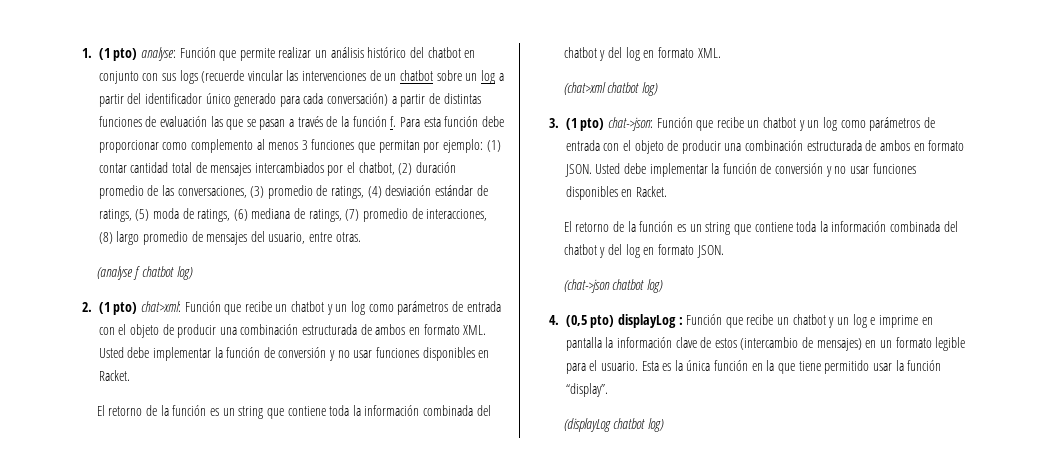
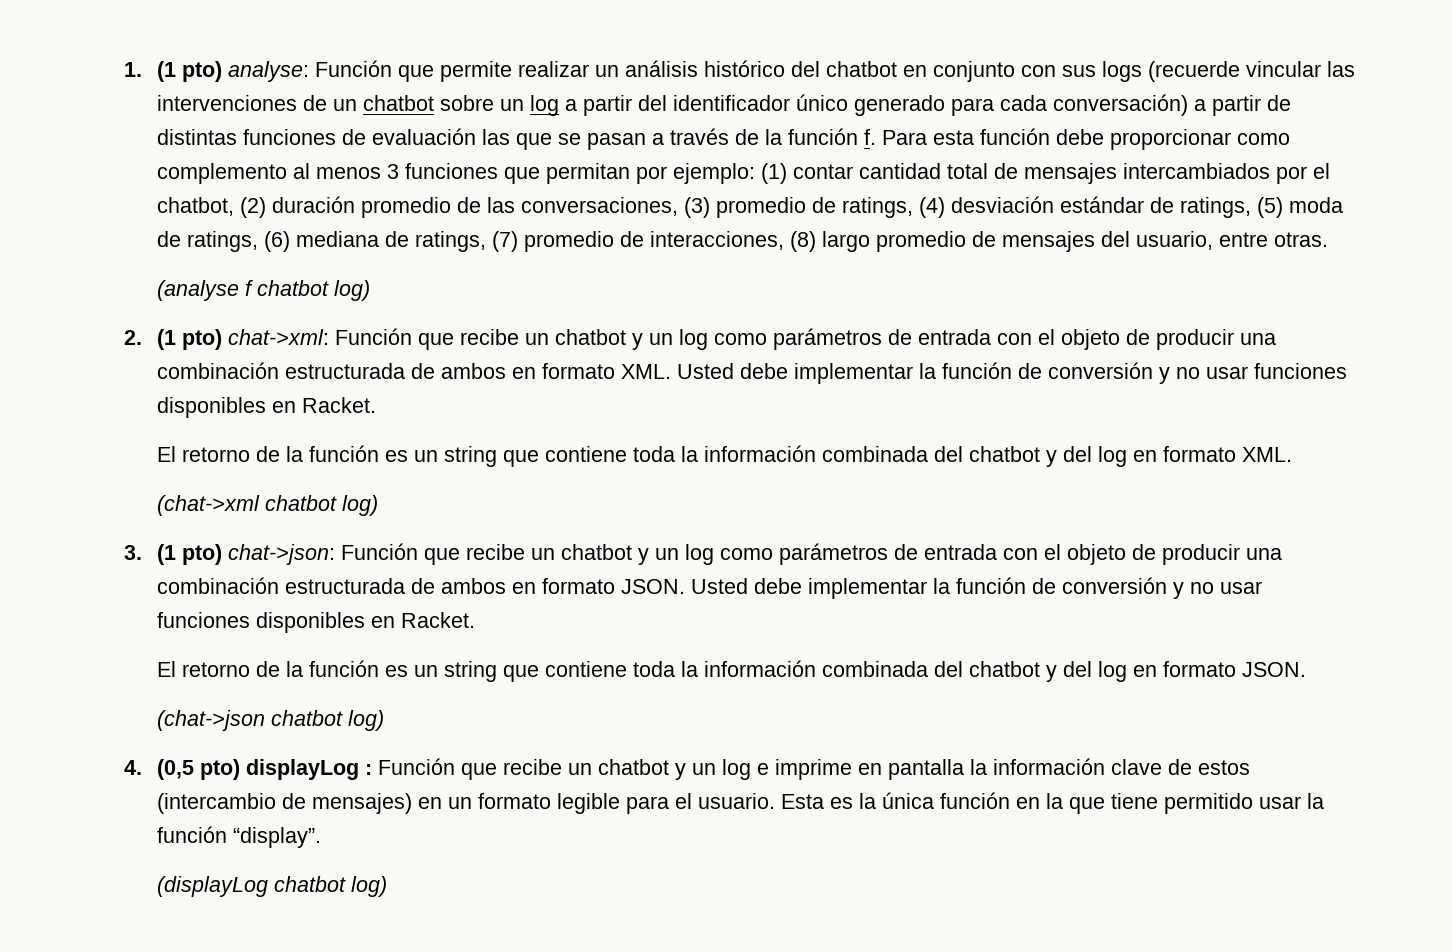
[140,301,181,312] chat>xml: -> [228,329,330,345] chat->xml:
[563,82,606,95] (chat>xml -> [157,495,261,516] (chat->xml

